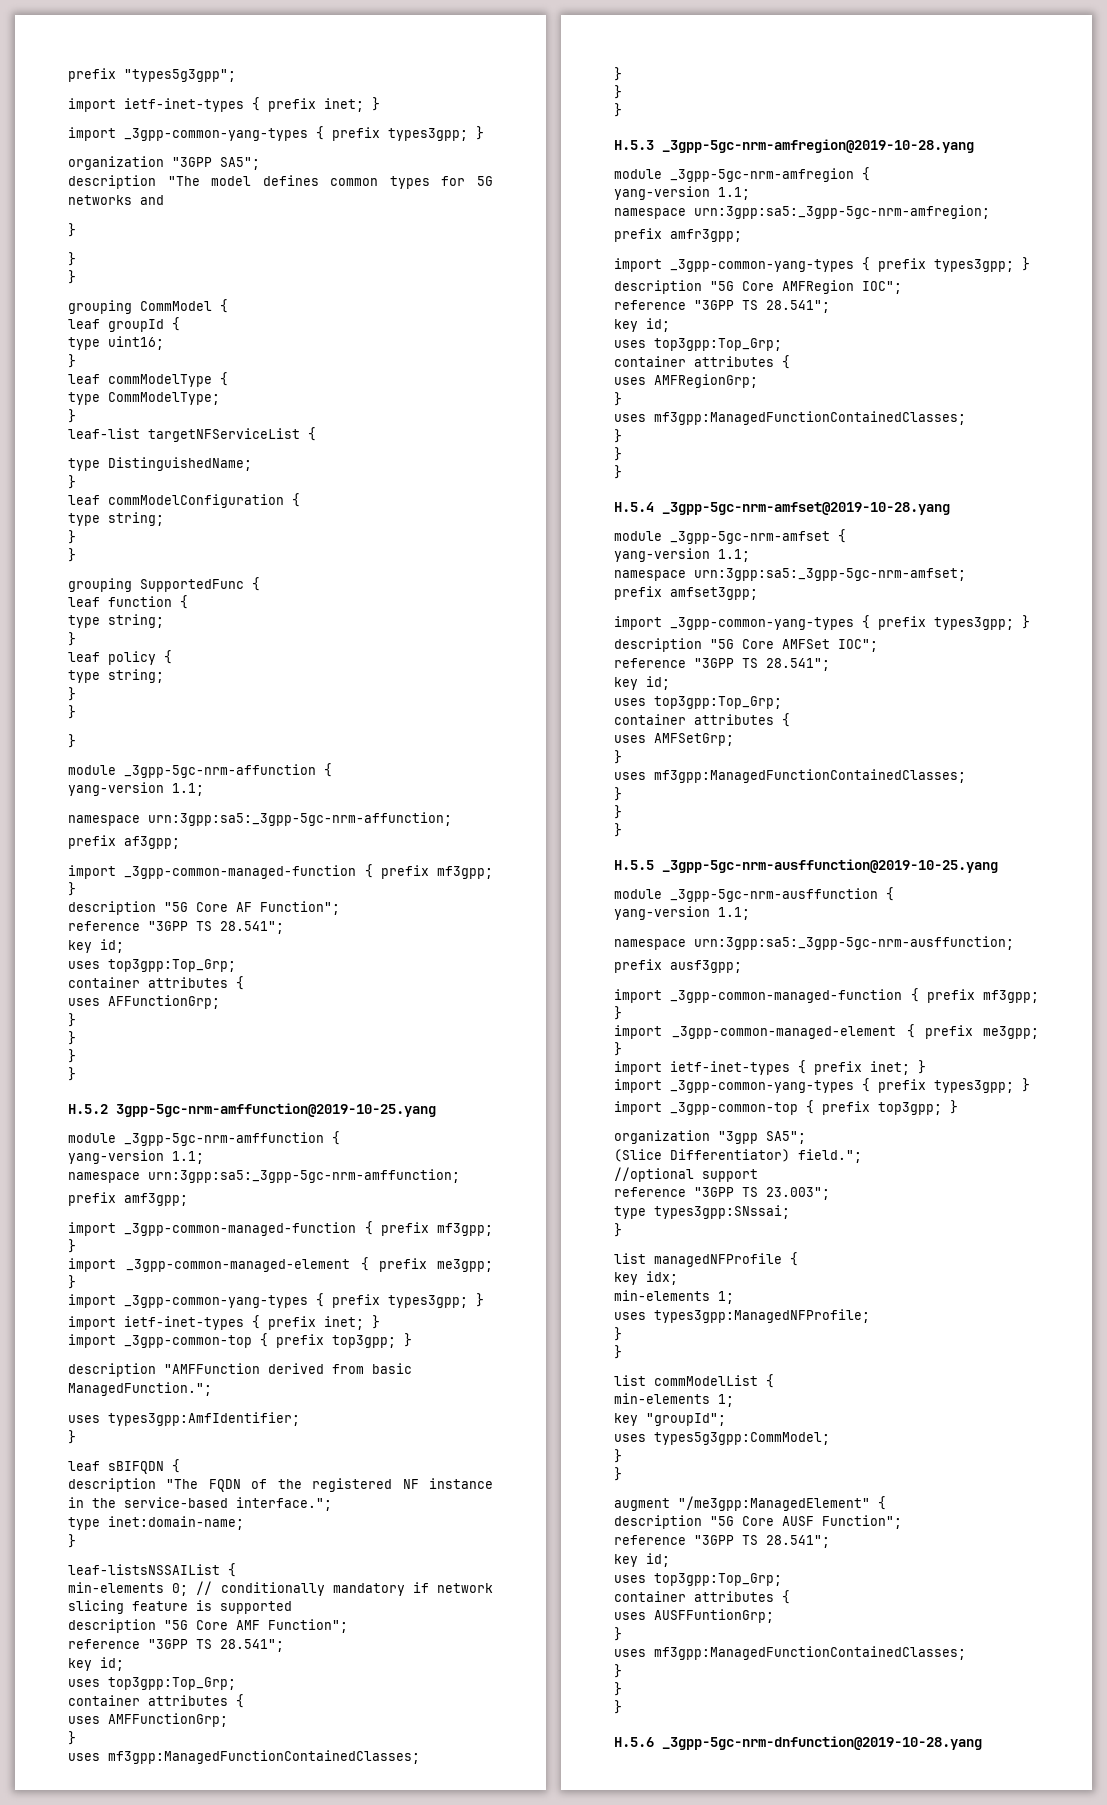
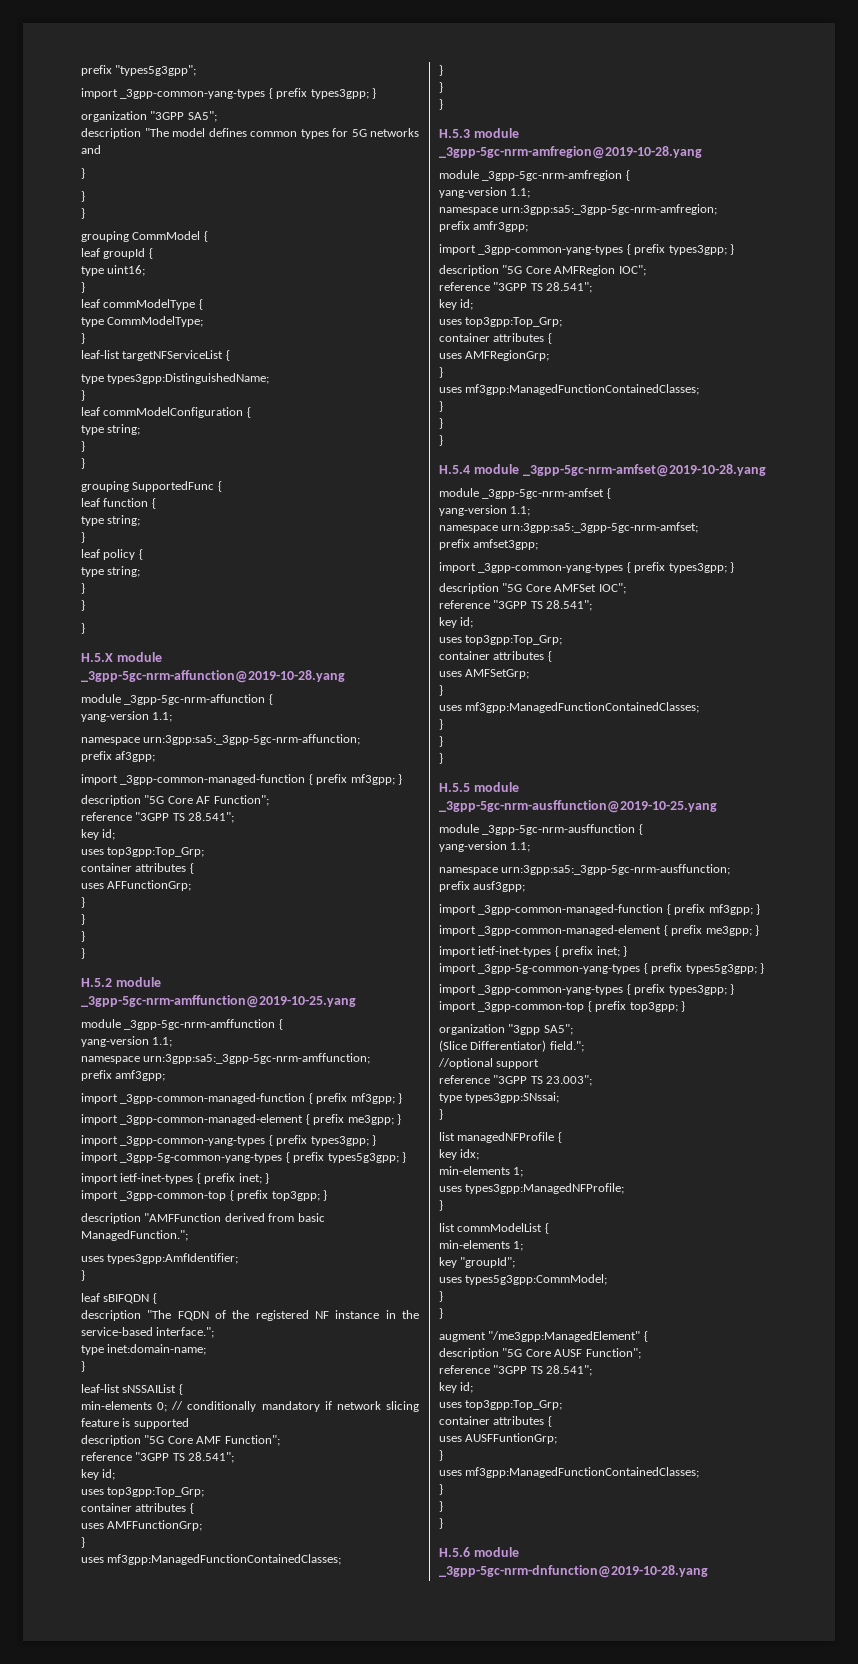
[68,97,380,112] // import ietf-inet-types { prefix inet; } -> (197, 70) none
[108,457,252,471] DistinguishedName; -> [107,373,270,384] types3gpp:DistinguishedName;
(76, 741) none -> [81,652,162,662] [81,670,345,683] // H.5.X module _3gpp-5gc-nrm-affunction@2019-10-28.yang
[116,1103,436,1117] 3gpp-5gc-nrm-amffunction@2019-10-25.yang -> [115,977,161,987] [81,995,356,1008] module _3gpp-5gc-nrm-amffunction@2019-10-25.yang
(484, 1300) none -> [81,1152,406,1163] // import _3gpp-5g-common-yang-types { prefix types5g3gpp; }
[68,1564,220,1575] leaf-listsNSSAIList -> [81,1384,177,1393] leaf-list sNSSAIList
(654, 145) none -> [473,128,519,138] module
(654, 507) none -> [473,464,519,474] module
(654, 865) none -> [473,782,519,792] module
(926, 1067) none -> [439,963,764,974] // import _3gpp-5g-common-yang-types { prefix types5g3gpp; }
[614,1345,622,1359] // } -> (443, 1205) none
(654, 1742) none -> [473,1547,519,1557] module

